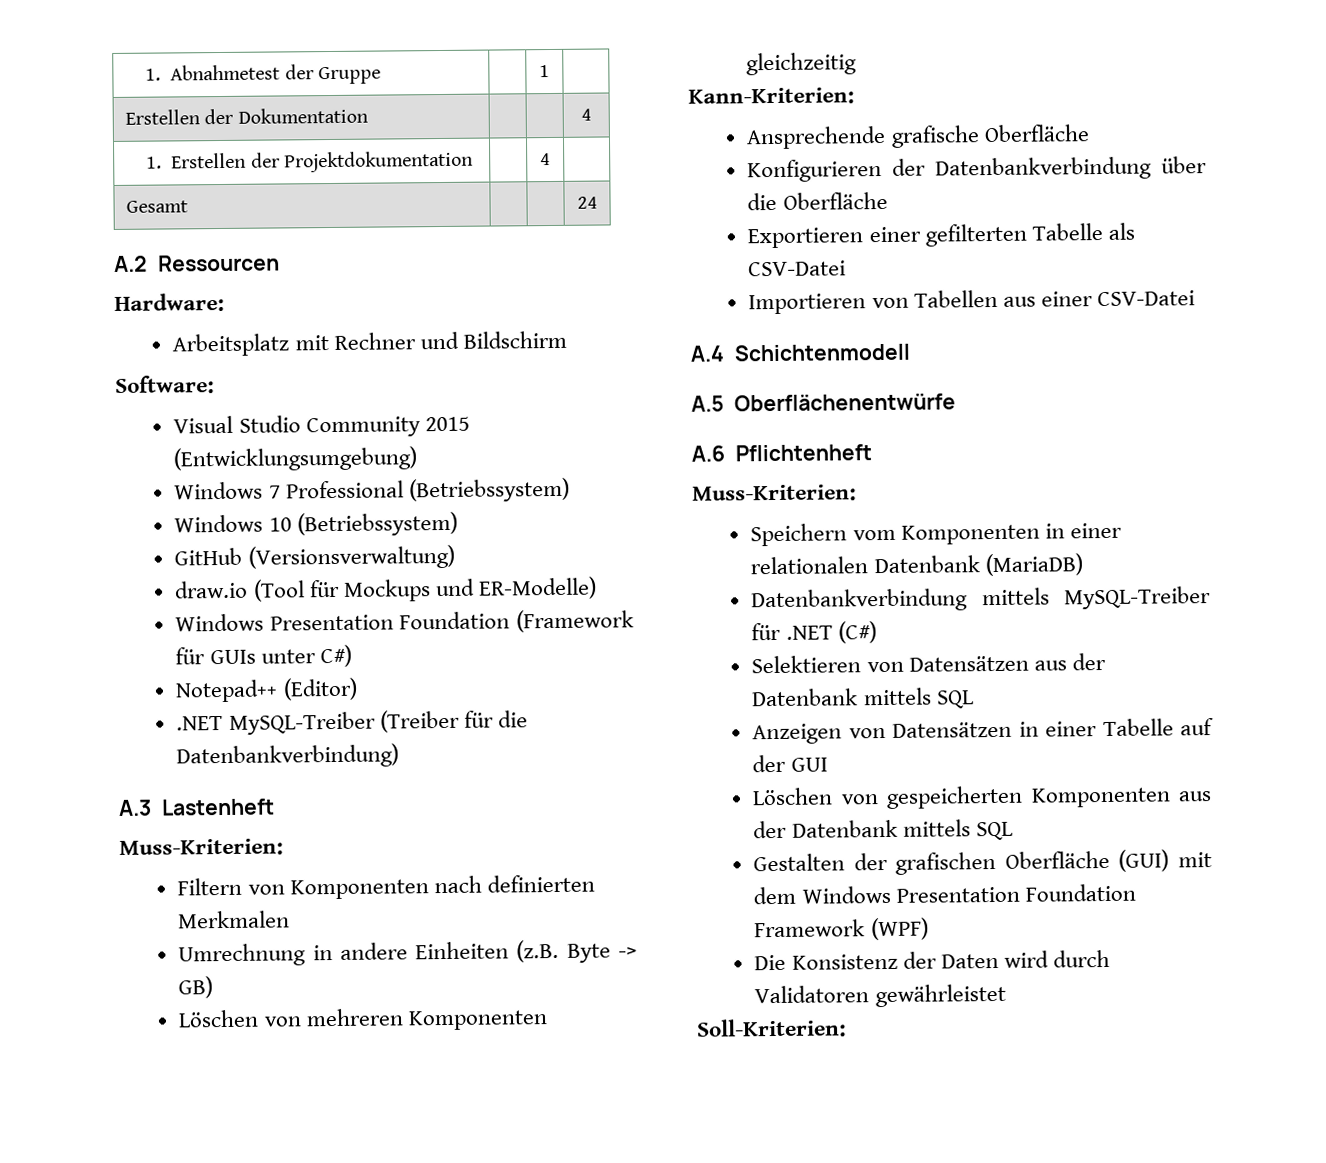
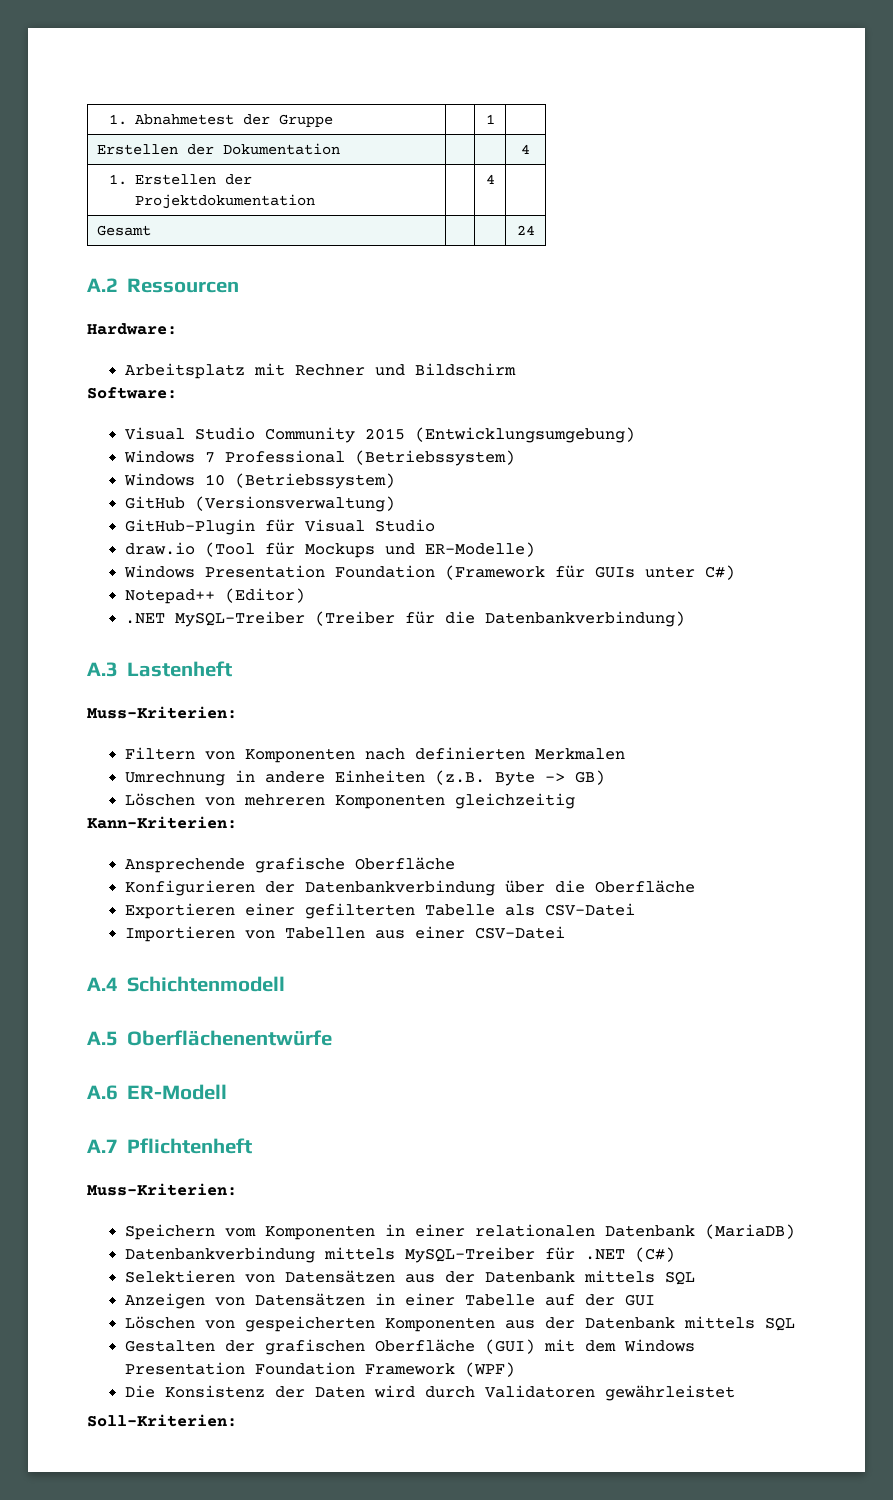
(455, 557) none -> [125,519,436,535] // GitHub-Plugin für Visual Studio
(725, 453) none -> [126,1084,227,1100] [87,1139,118,1153] ER-Modell // A.7

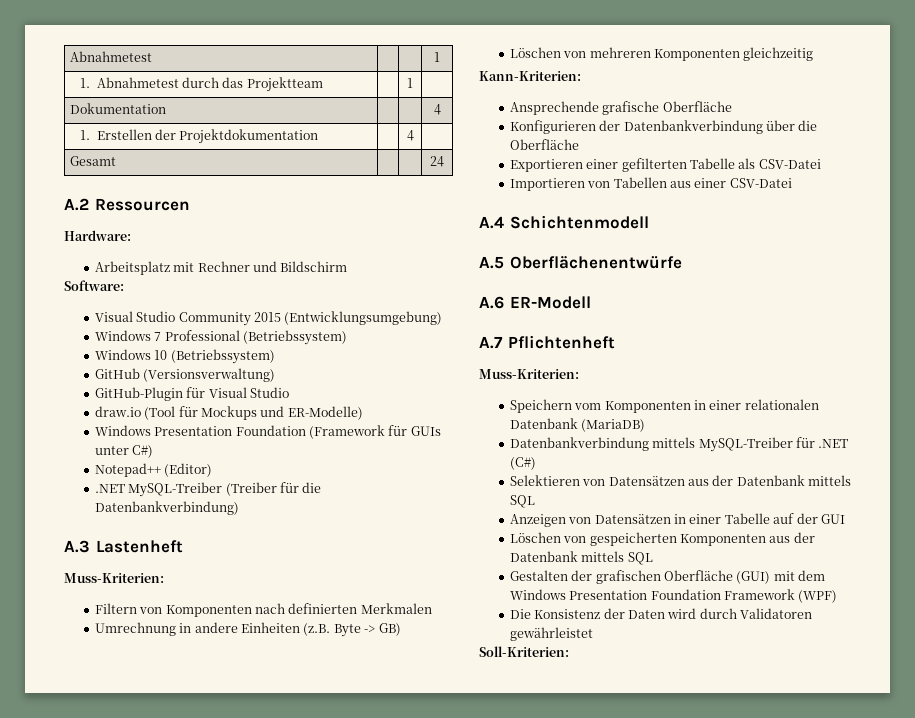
[109,114,333,127] [485,114,495,124] [97,144,215,155] 1. Abnahmetest der Gruppe | | 1 | // Erstellen der -> [69,51,152,62] [434,52,440,62] [80,77,323,92] [407,78,413,88] Abnahmetest | | | 1 // 1. Abnahmetest durch das Projektteam | | 1 | //

